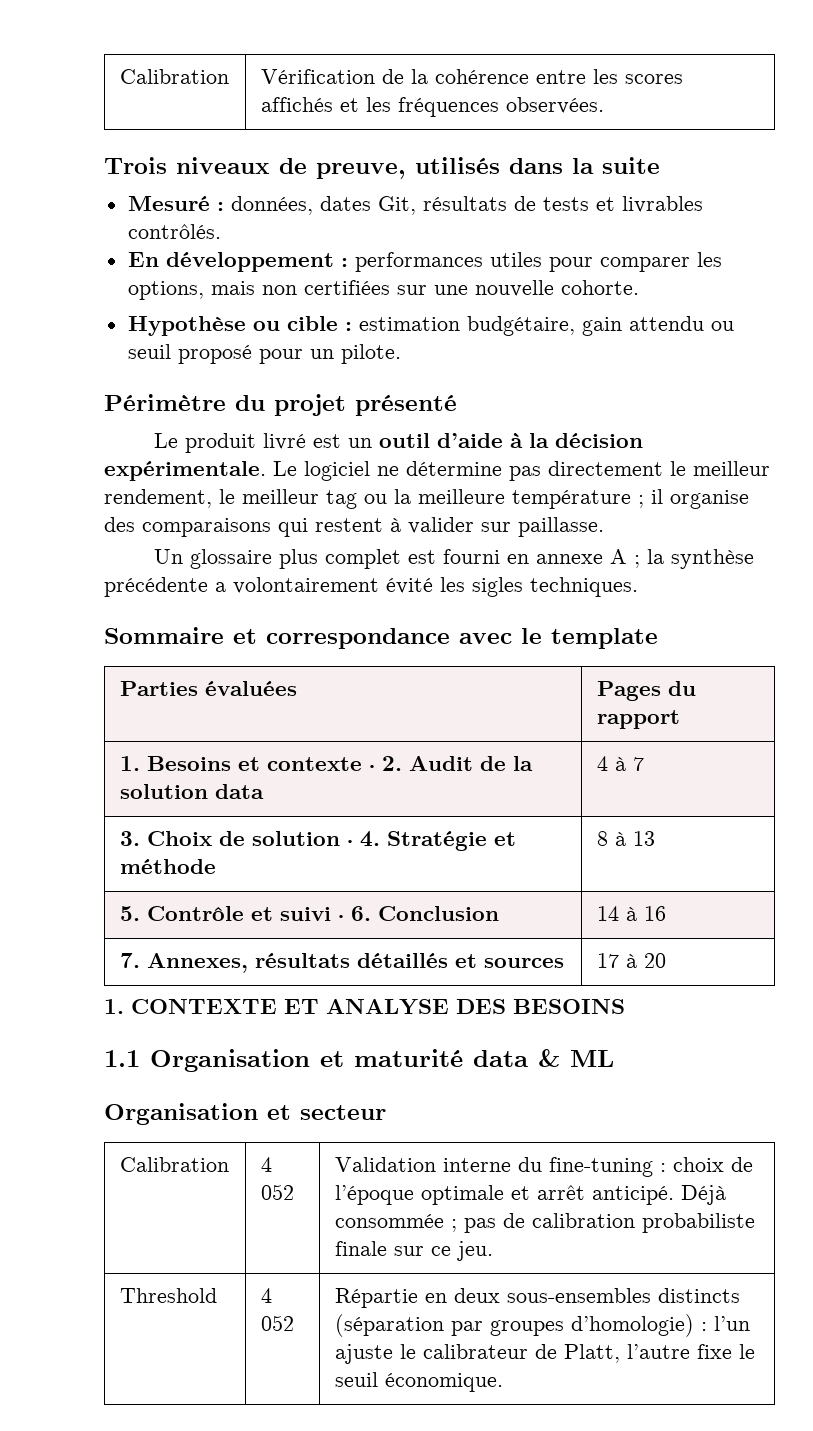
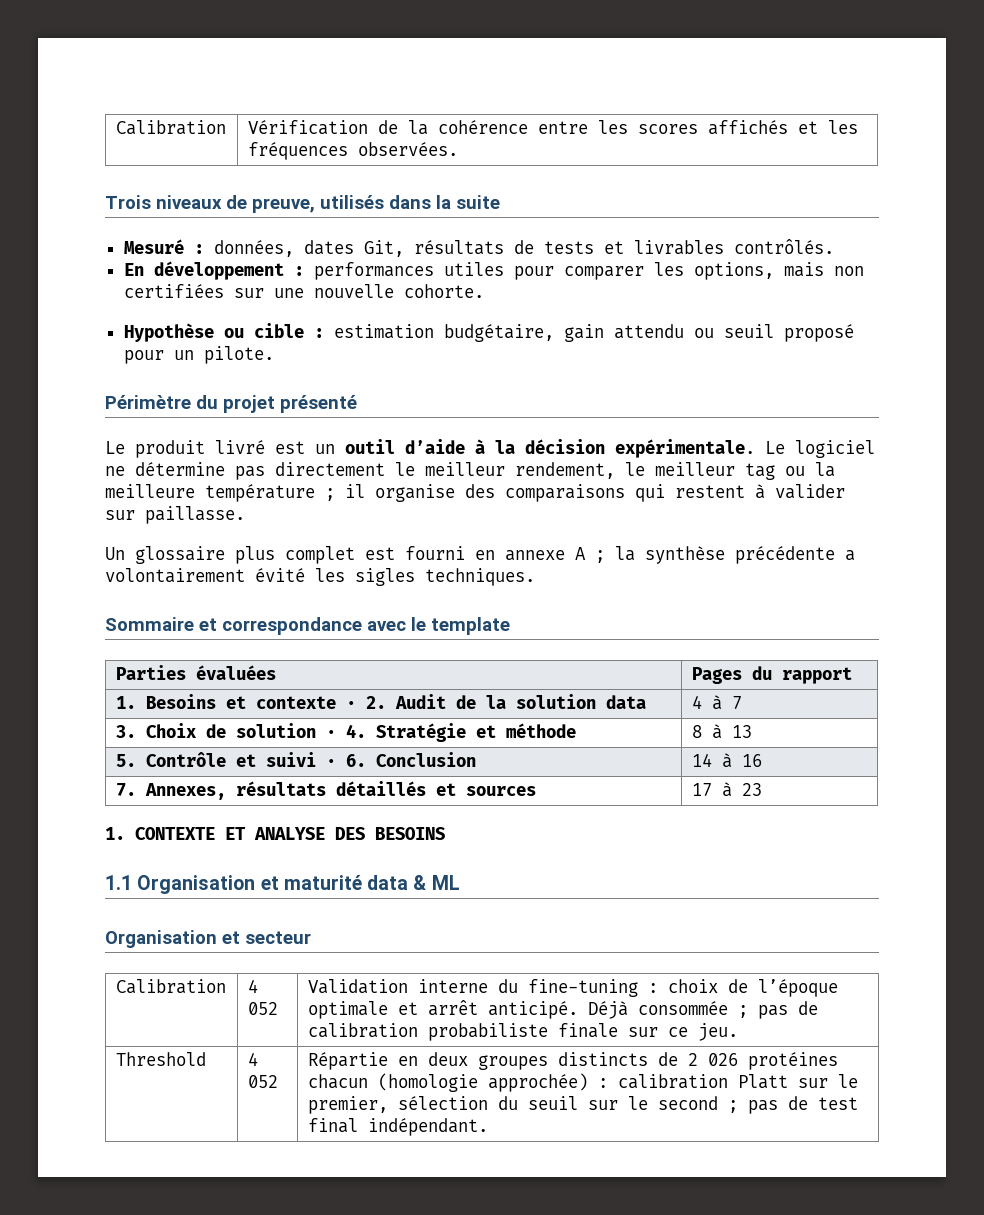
[643,953,666,968] 20 -> [741,783,762,796] 23
[506,1288,740,1303] [334,1314,750,1337] [334,1344,755,1364] [334,1372,503,1392] sous-ensembles distincts (séparation par groupes d’homologie) : l’un ajuste le calibrateur de Platt, l’autre fixe le seuil économique. -> [477,1052,838,1070] [307,1073,858,1092] [307,1096,858,1114] [307,1118,488,1136] groupes distincts de 2 026 protéines chacun (homologie approchée) : calibration Platt sur le premier, sélection du seuil sur le second ; pas de test final indépendant.

